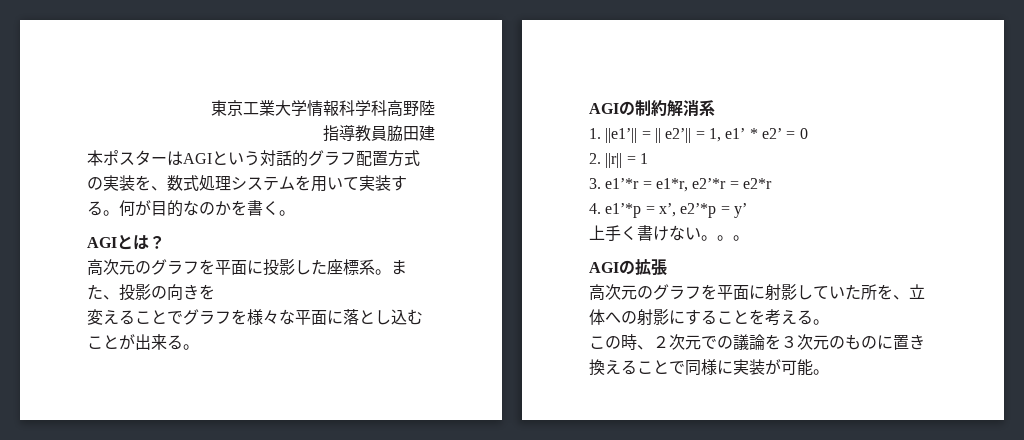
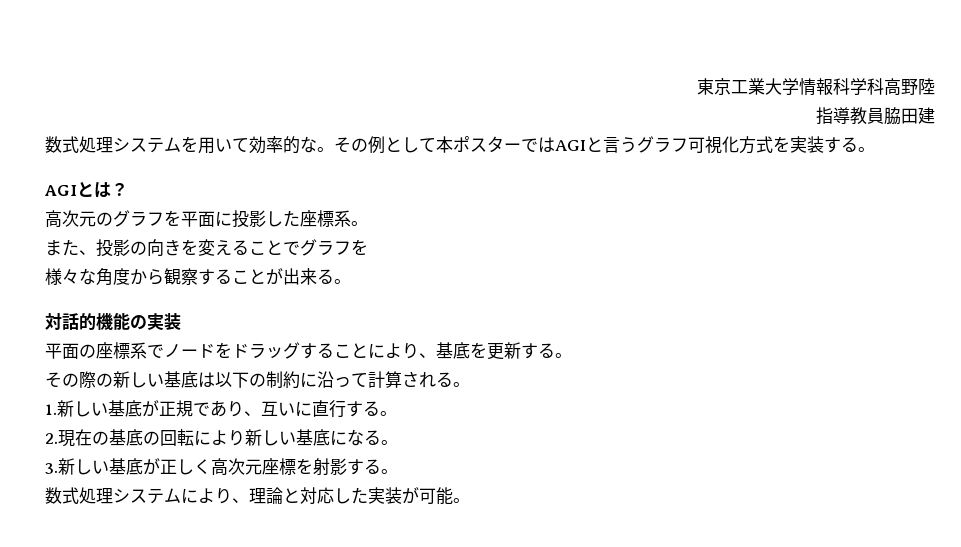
[87,150,420,167] [87,175,167,191] 本ポスターはAGIという対話的グラフ配置方式の実装を、 -> (935, 115) none
[359,175,407,191] [87,200,279,217] 実装する。何が目的なのかを書く -> [249,136,858,154] 効率的な。その例として本ポスターではAGIと言うグラフ可視化方式を実装する
(391, 272) none -> (368, 223) //
(215, 292) // -> (198, 247) none
[247,309,423,325] [87,334,199,350] [589,100,715,117] [589,128,808,143] [589,153,648,168] [589,178,772,192] [589,203,747,218] [589,225,749,242] [589,259,667,276] [589,284,925,301] [589,309,829,326] [589,334,925,350] [589,359,733,376] 様々な平面に落とし込むことが出来る。 // AGIの制約解消系 // 1. ||e1’|| = || e2’|| = 1, e1’ * e2’ = 0 // 2. ||r|| = 1 // 3. e1’*r = e1*r, e2’*r = e2*r // 4. e1’*p = x’, e2’*p = y’ // 上手く書けない。。。 // AGIの拡張 // 高次元のグラフを平面に射影していた所を、立体への射影にすることを考える。 // この時、２次元での議論を３次元のものに置き換えることで同様に -> [45,268,351,286] [45,312,181,331] [45,342,572,360] [45,371,470,389] [45,400,397,418] [45,429,398,447] [45,458,398,476] [45,487,368,504] // 様々な角度から観察することが出来る。 // 対話的機能の実装 // 平面の座標系でノードをドラッグすることにより、基底を更新する。 // その際の新しい基底は以下の制約に沿って計算される。 // 1.新しい基底が正規であり、互いに直行する。 // 2.現在の基底の回転により新しい基底になる。 // 3.新しい基底が正しく高次元座標を射影する。 // 数式処理システムにより、理論と対応した

